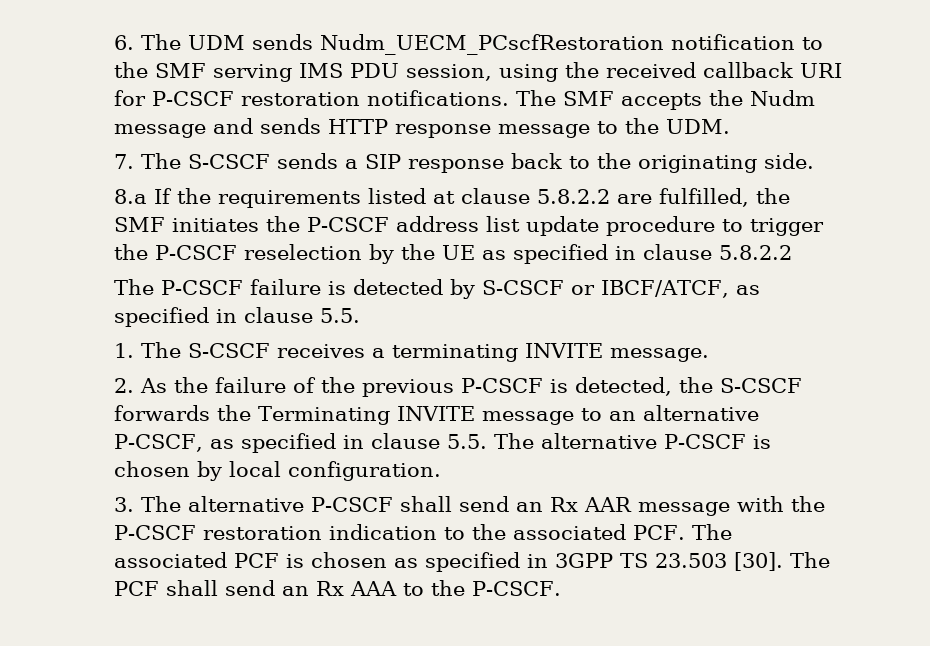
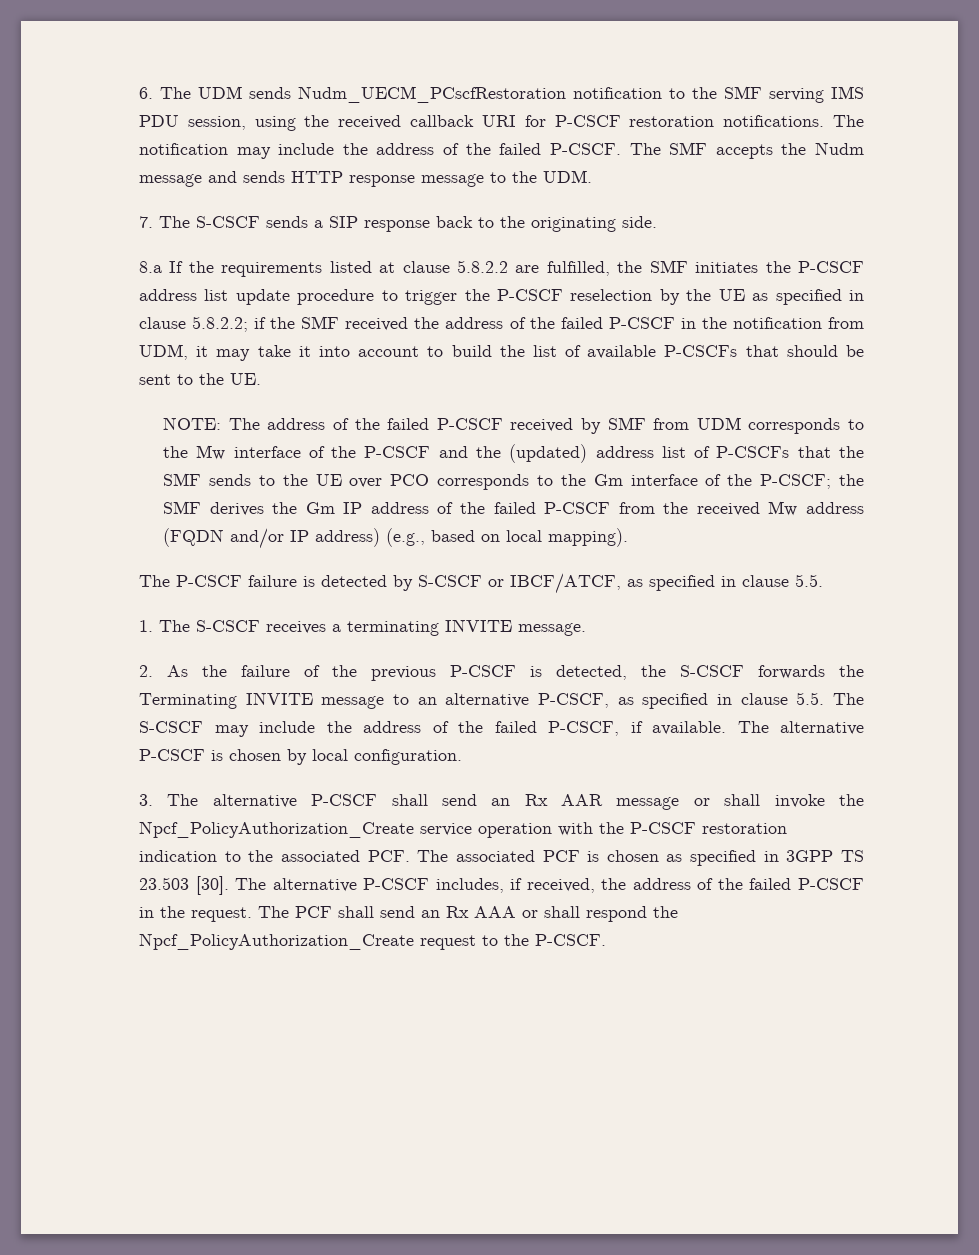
(557, 98) none -> [139,143,661,159] notification may include the address of the failed P-CSCF. The
[719,245,793,260] 5.8.2.2 -> [192,316,864,332] [139,344,864,361] [139,373,262,385] [163,417,864,434] [163,444,864,463] [163,473,864,490] [163,501,864,516] [163,528,629,549] 5.8.2.2; if the SMF received the address of the failed P-CSCF in the notification from UDM, it may take it into account to build the list of available P-CSCFs that should be sent to the UE. // NOTE: The address of the failed P-CSCF received by SMF from UDM corresponds to the Mw interface of the P-CSCF and the (updated) address list of P-CSCFs that the SMF sends to the UE over PCO corresponds to the Gm interface of the P-CSCF; the SMF derives the Gm IP address of the failed P-CSCF from the received Mw address (FQDN and/or IP address) (e.g., based on local mapping).
(535, 441) none -> [139,721,769,737] S-CSCF may include the address of the failed P-CSCF, if available. The
(731, 509) none -> [693,794,864,808] [139,821,553,838] or shall invoke the Npcf_PolicyAuthorization_Create service operation
(831, 560) none -> [272,878,864,893] [139,906,290,922] alternative P-CSCF includes, if received, the address of the failed P-CSCF in the request. The
(398, 588) none -> [522,906,679,922] [139,933,477,950] or shall respond the Npcf_PolicyAuthorization_Create request

